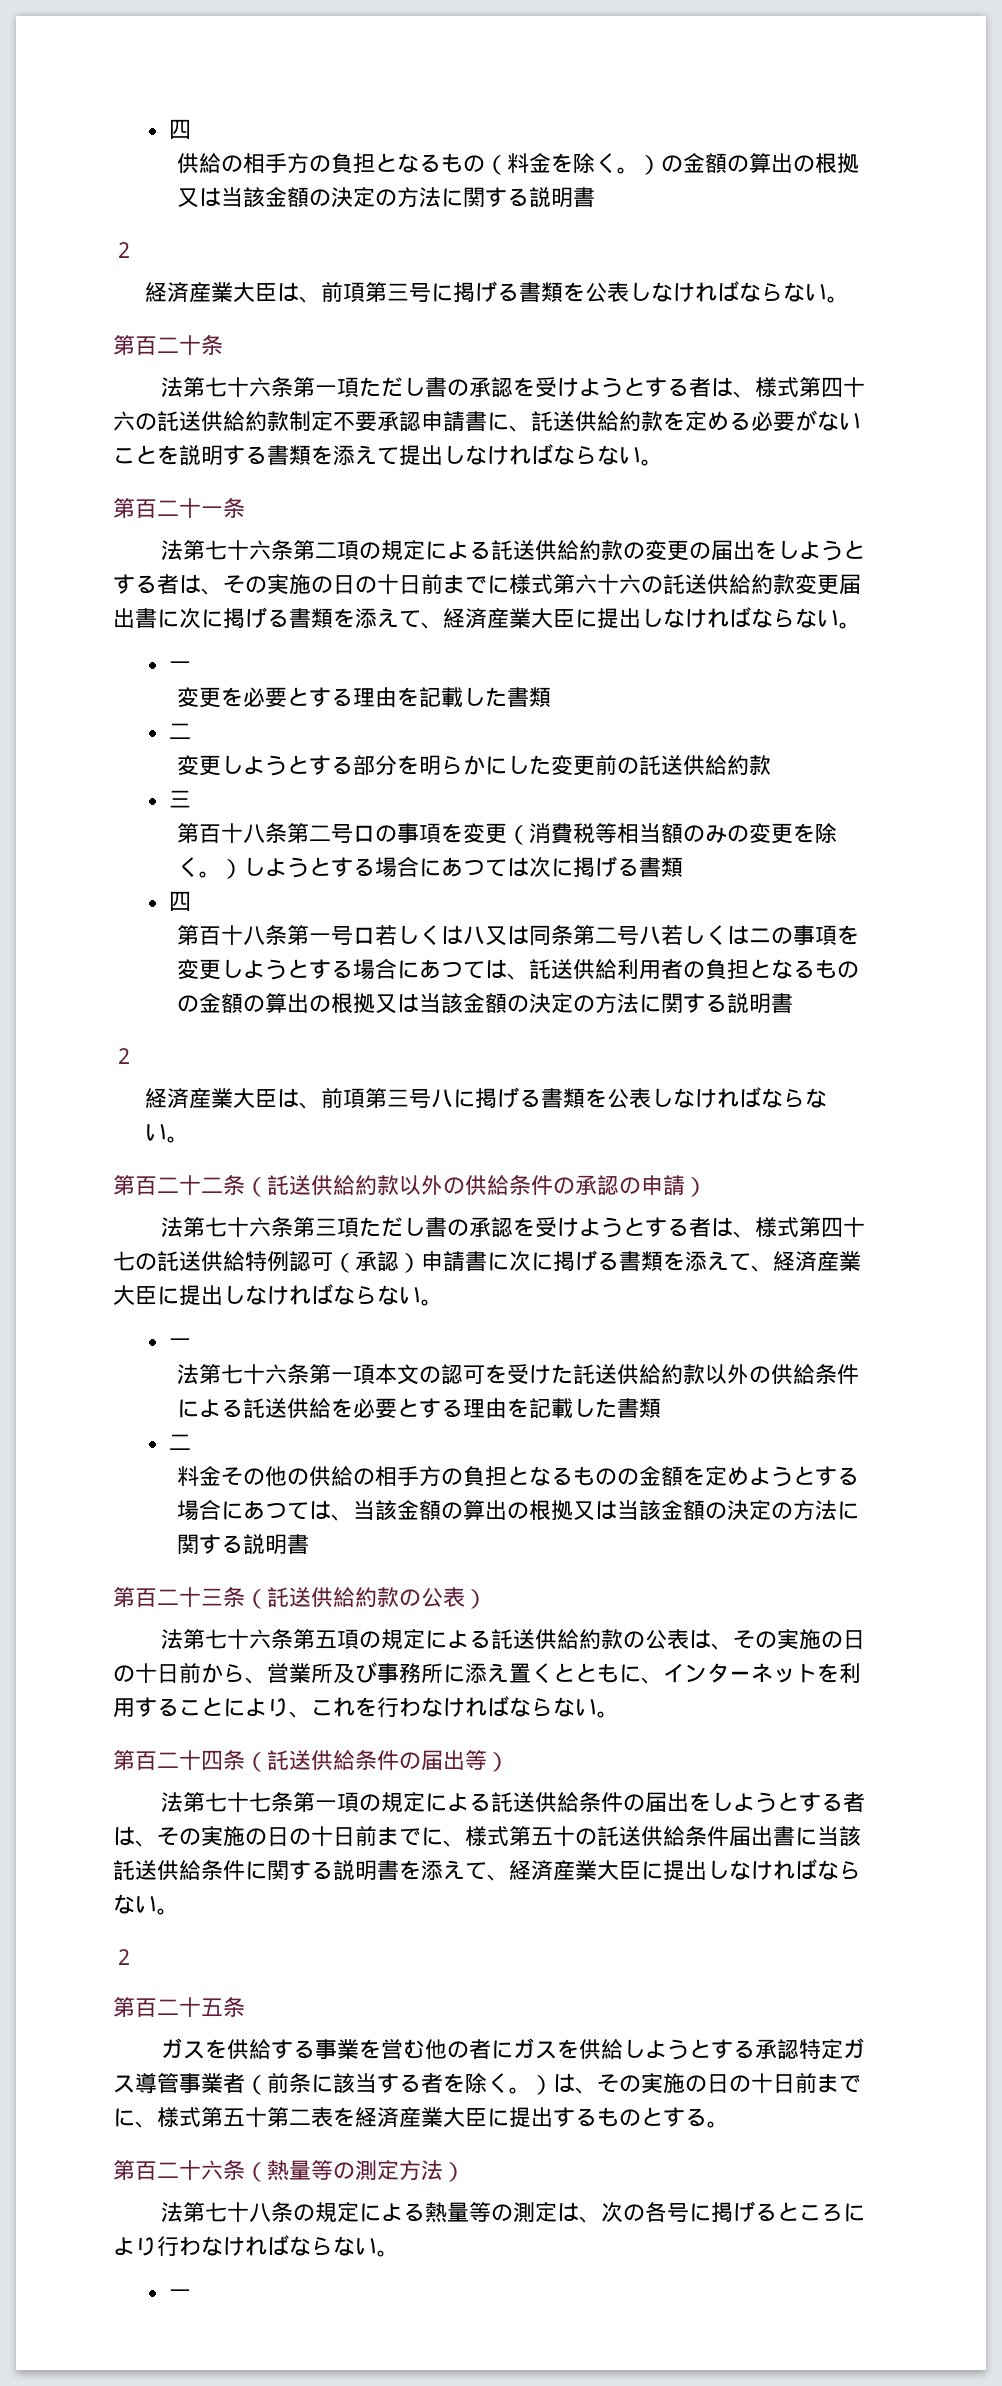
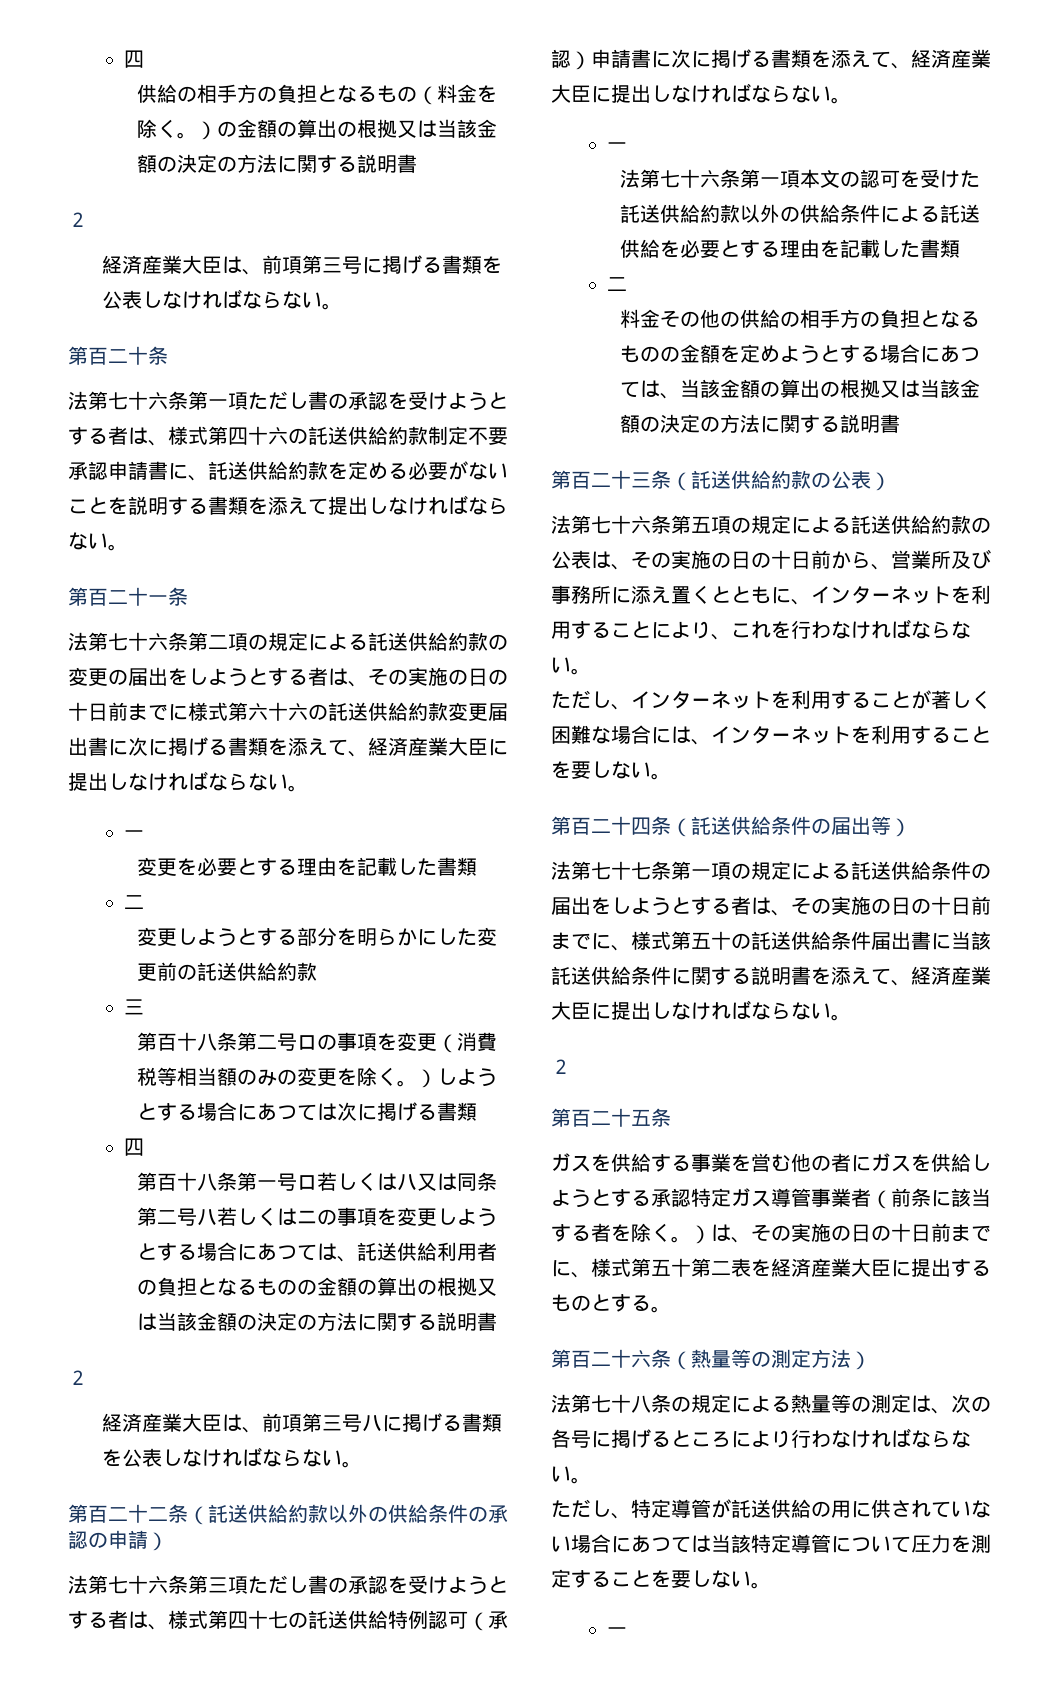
(619, 1714) none -> [551,690,991,710] [551,725,991,745] [551,761,671,780] // ただし、インターネットを利用することが著しく困難な場合には、インターネットを利用することを要しない。
(399, 2253) none -> [551,1499,991,1519] [551,1534,991,1553] [551,1569,771,1589] // ただし、特定導管が託送供給の用に供されていない場合にあつては当該特定導管について圧力を測定することを要しない。

